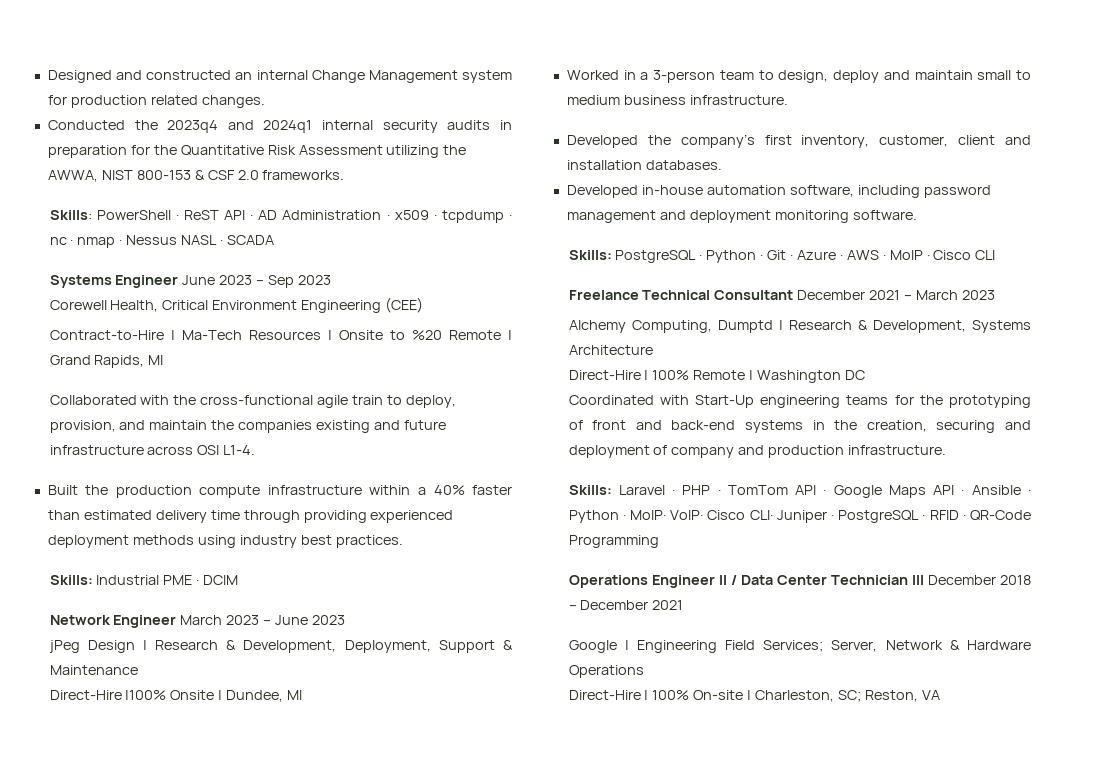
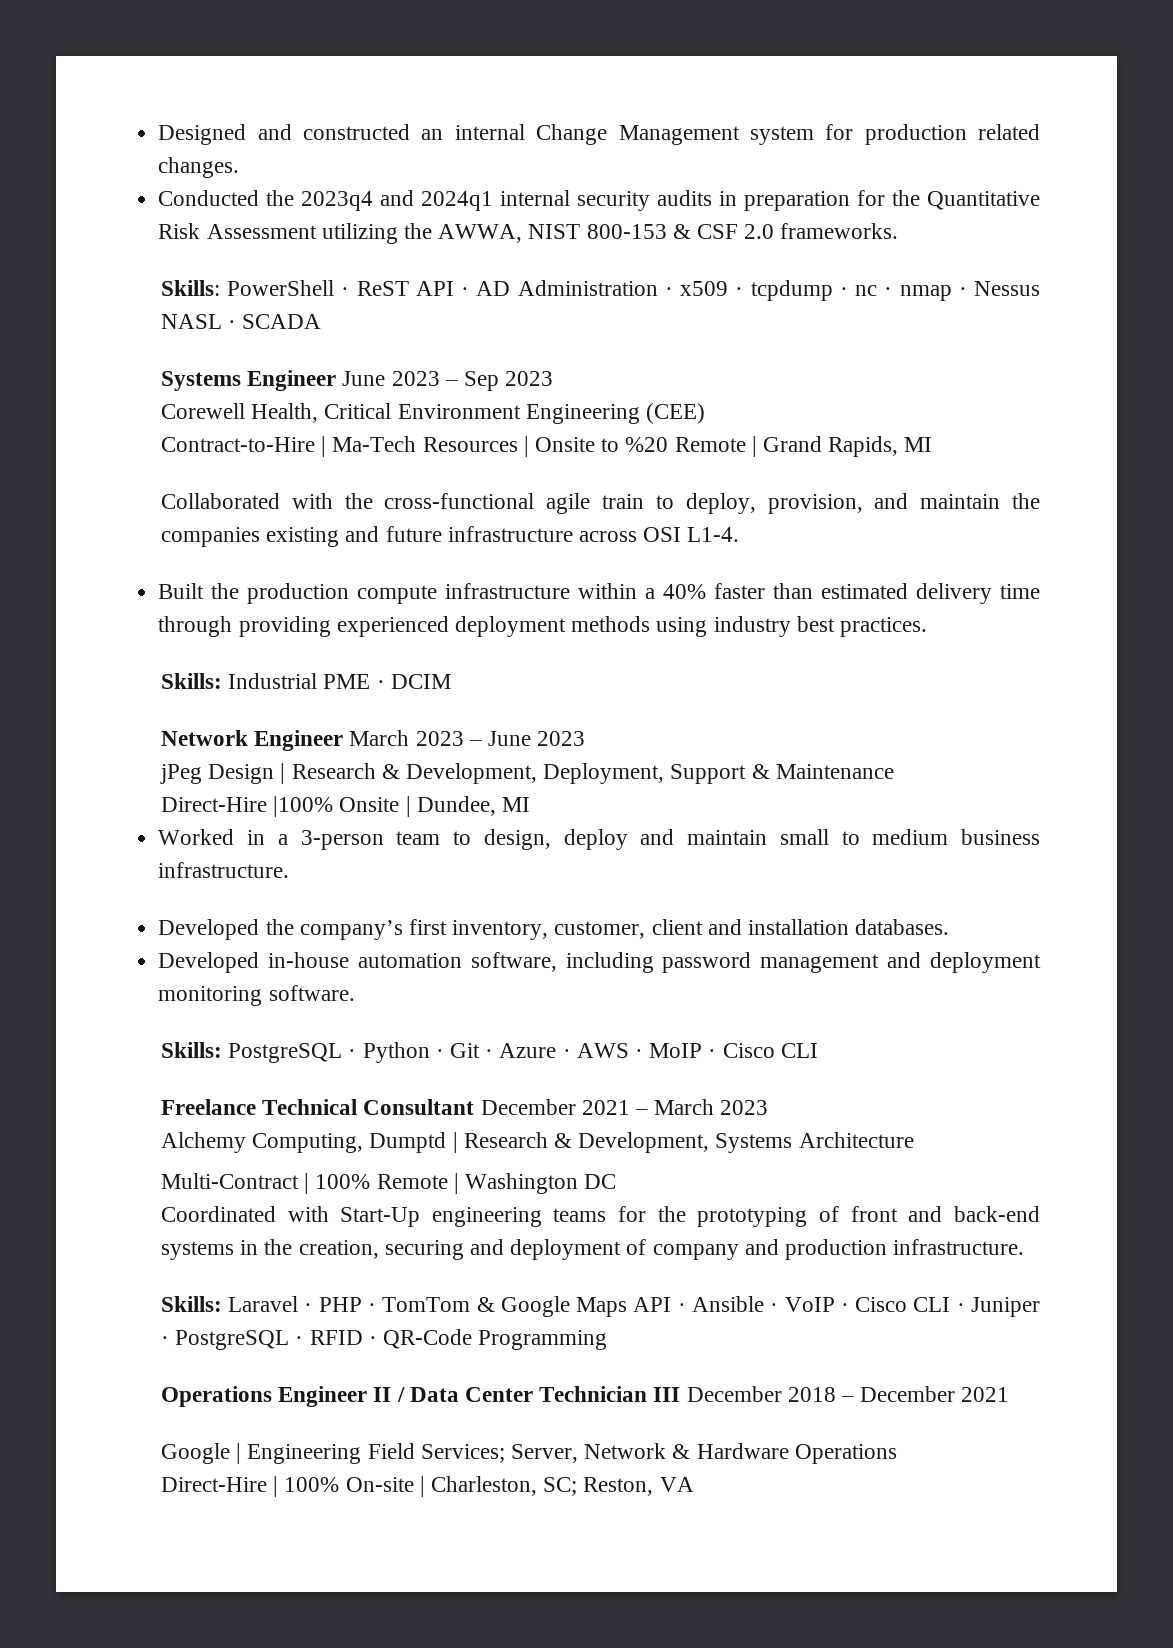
[568,370,641,380] Direct-Hire -> [160,1173,299,1189] Multi-Contract
[795,485,827,495] API · -> [476,1297,495,1312] &
[568,510,773,523] Python · MoIP· VoIP· Cisco CLI· -> [784,1297,965,1312] VoIP · Cisco CLI ·

